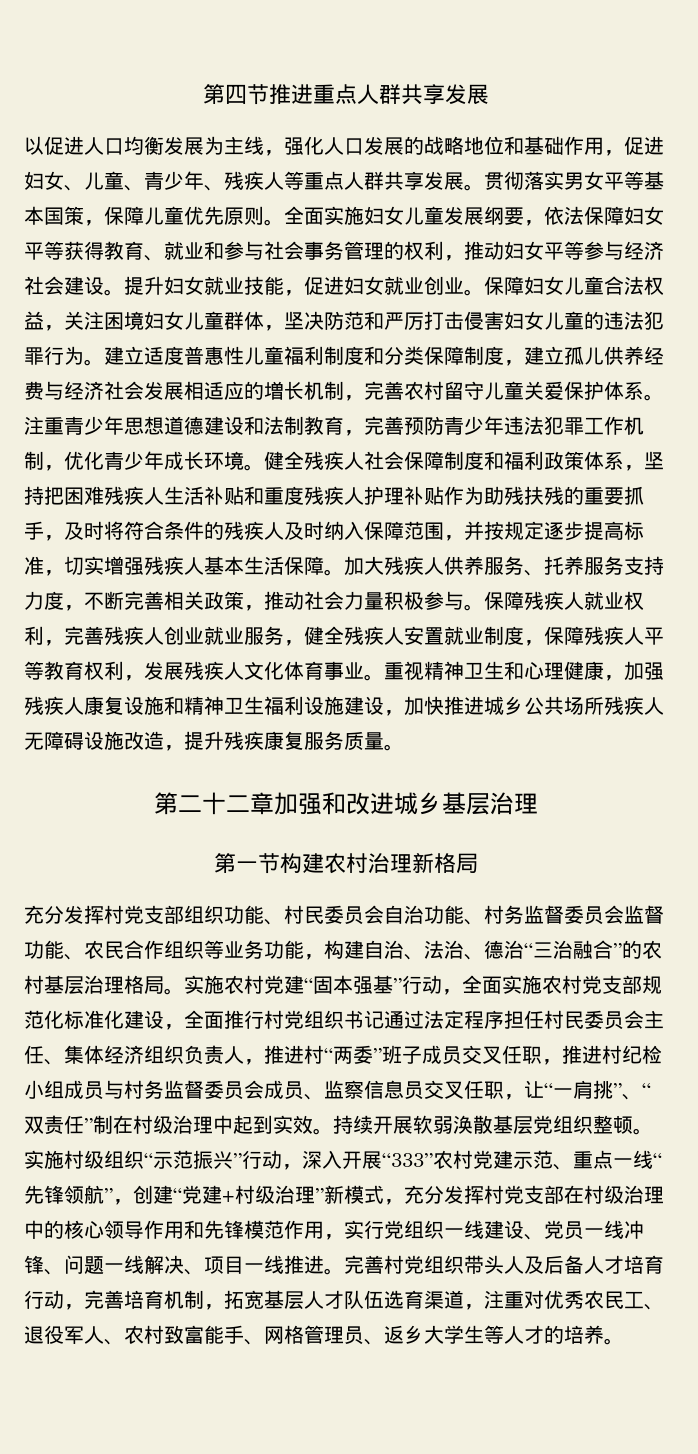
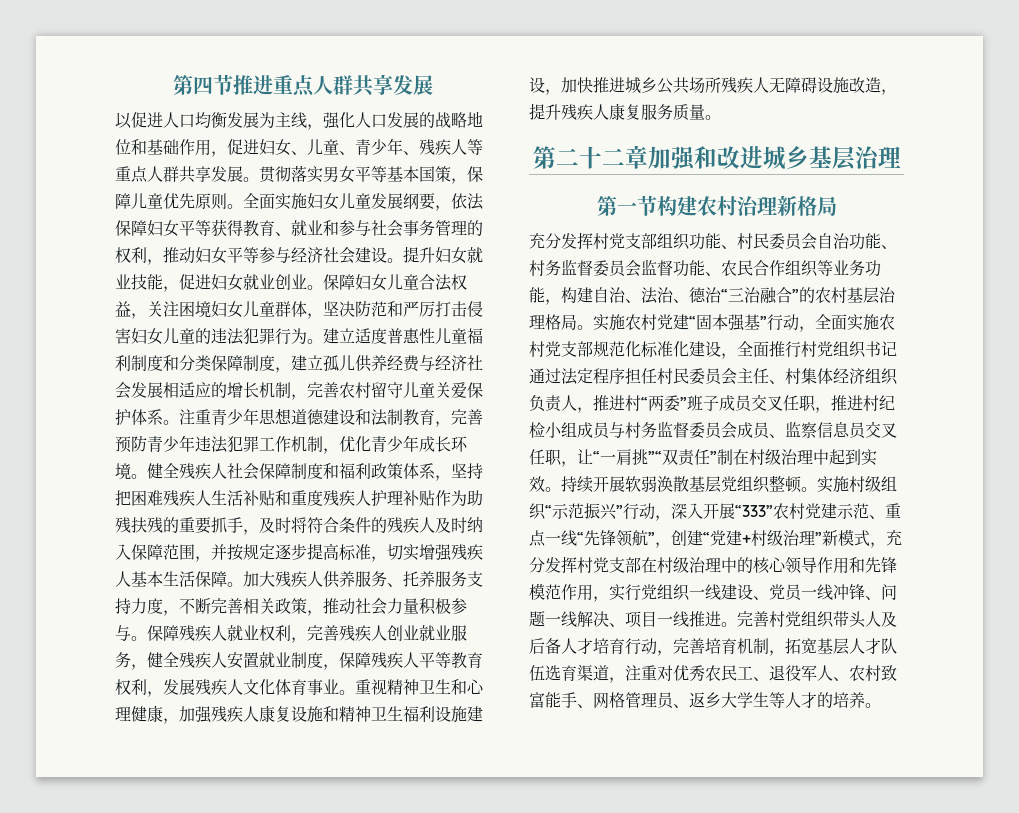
[264,381,284,400] 増 -> [227,382,243,398] 增
(264, 740) none -> [593,104,609,120] 人
(64, 1062) none -> [785,368,801,384] 村
[613,1083,651,1100] ”、“ -> [648,451,662,463] ”“

